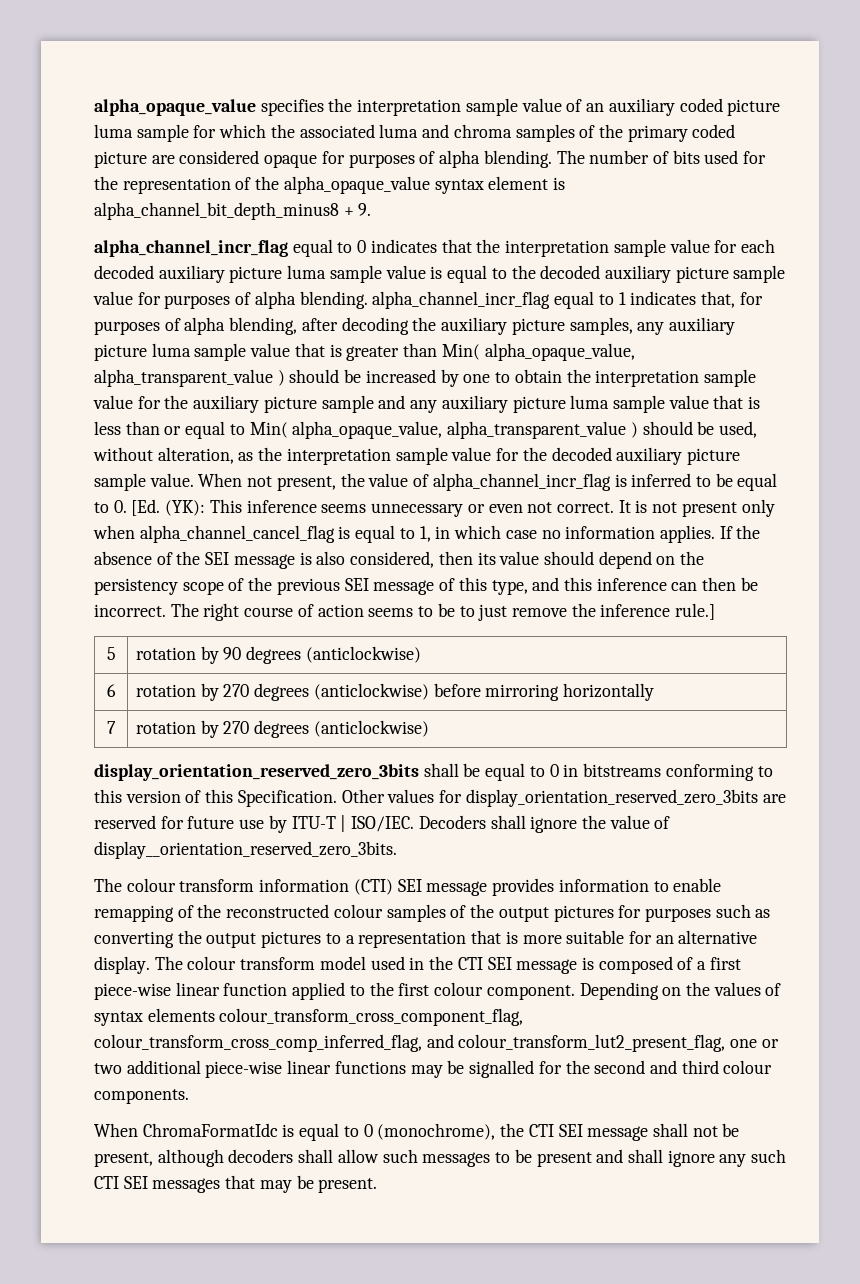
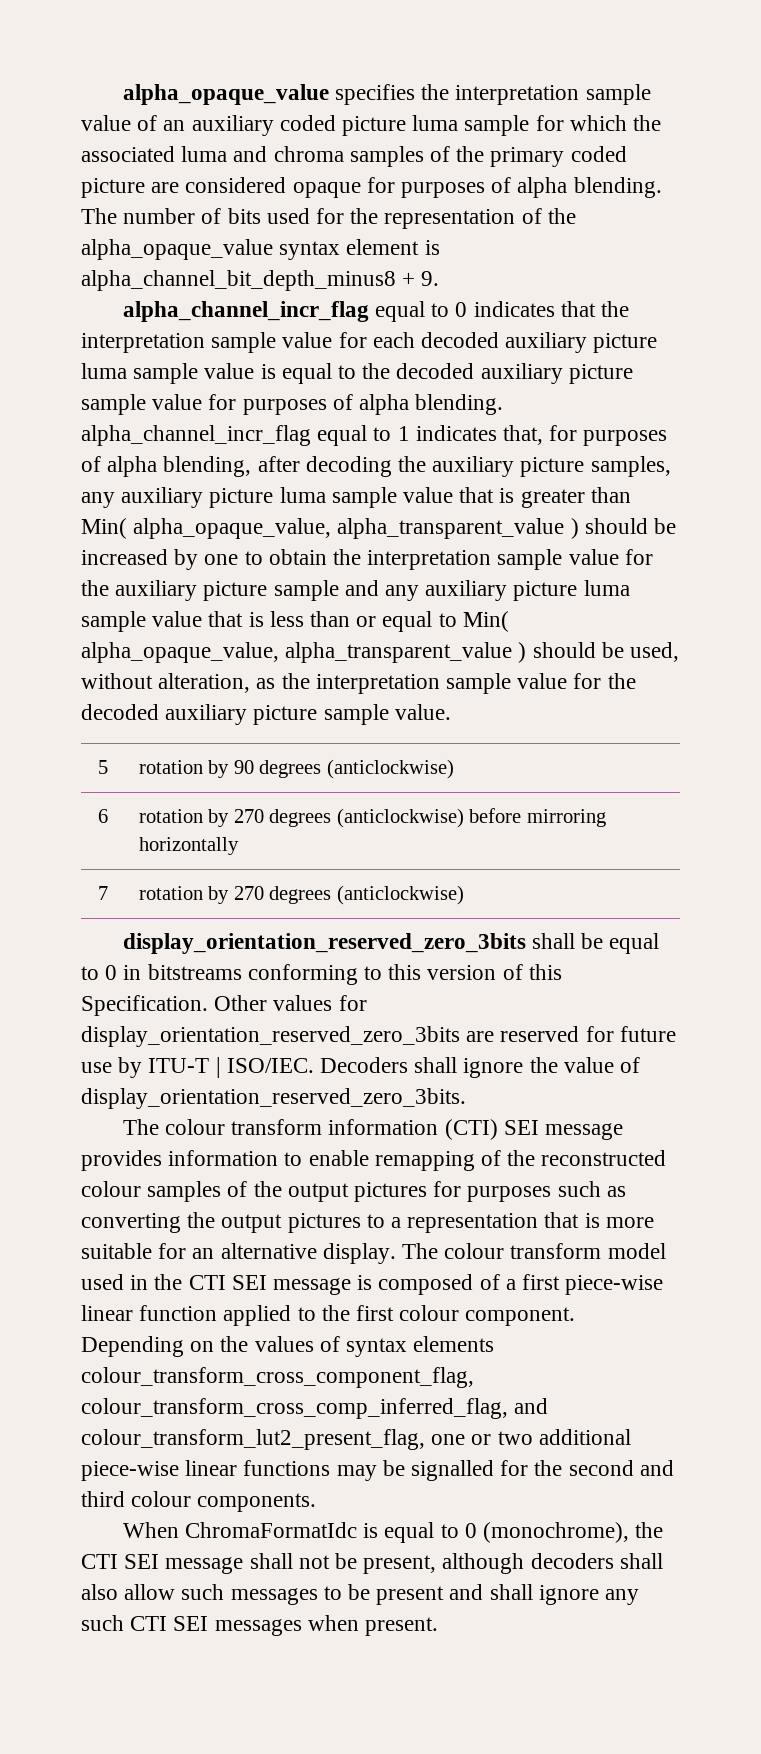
[198,473,778,491] [94,499,775,517] [93,525,761,543] [94,551,705,569] [94,577,758,595] [94,603,716,621] When not present, the value of alpha_channel_incr_flag is inferred to be equal to 0. [Ed. (YK): This inference seems unnecessary or even not correct. It is not present only when alpha_channel_cancel_flag is equal to 1, in which case no information applies. If the absence of the SEI message is also considered, then its value should depend on the persistency scope of the previous SEI message of this type, and this inference can then be incorrect. The right course of action seems to be to just remove the inference rule.] -> (451, 712) none
[94,841,397,859] display__orientation_reserved_zero_3bits. -> [81,1088,466,1109] display_orientation_reserved_zero_3bits.
(334, 1156) none -> [81,1584,118,1600] also
[225,1175,314,1193] that may be -> [307,1615,359,1631] when

